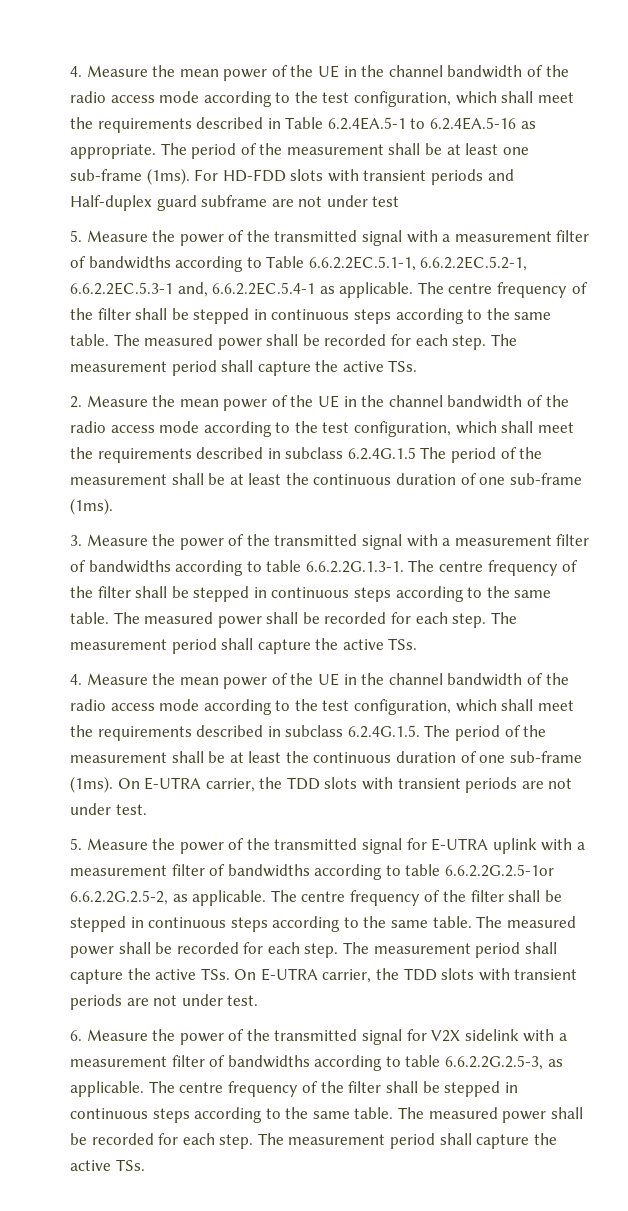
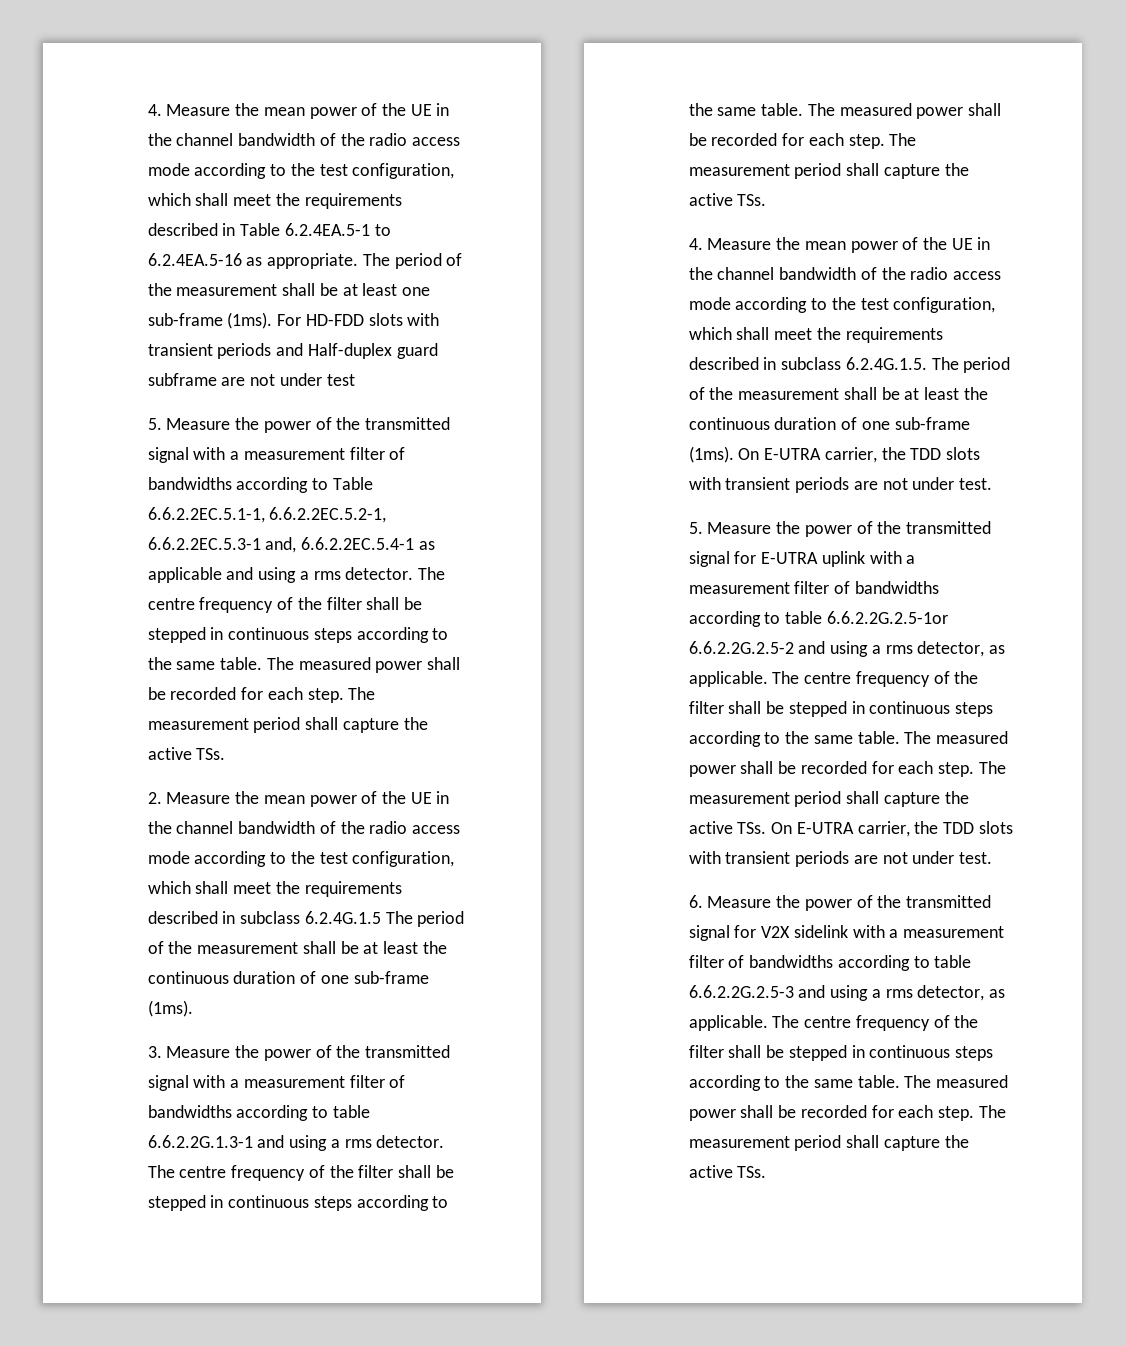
[339,282,414,298] applicable. -> [147,567,414,583] applicable and using a rms detector.
[305,561,404,573] 6.6.2.2G.1.3-1. -> [147,1135,445,1151] 6.6.2.2G.1.3-1 and using a rms detector.
[69,890,168,905] 6.6.2.2G.2.5-2, -> [688,641,985,657] 6.6.2.2G.2.5-2 and using a rms detector,
[445,1055,544,1070] 6.6.2.2G.2.5-3, -> [688,985,985,1001] 6.6.2.2G.2.5-3 and using a rms detector,

